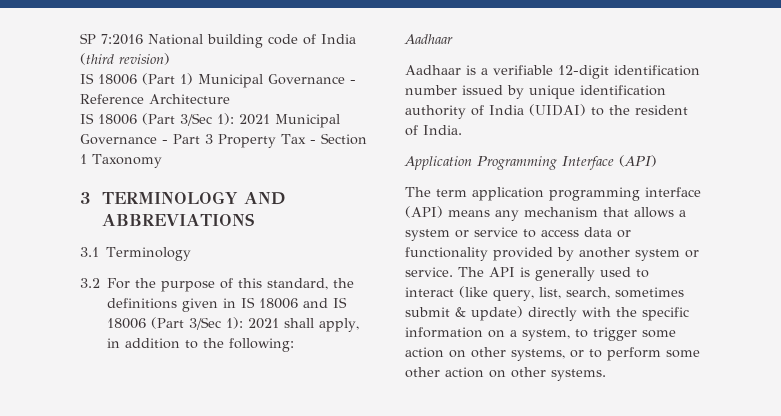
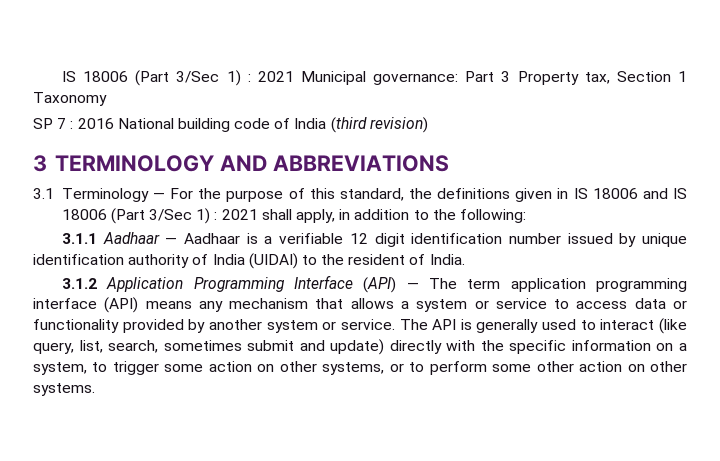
[80,33,143,45] SP 7:2016 -> [62,70,687,86] [33,92,107,106] [33,118,114,129] IS 18006 (Part 3/Sec 1) : 2021 Municipal governance: Part 3 Property tax, Section 1 Taxonomy // SP 7 : 2016
[80,73,356,88] [80,94,230,104] [80,113,340,128] [80,133,367,148] [80,154,162,168] // IS 18006 (Part 1) Municipal Governance - Reference Architecture // IS 18006 (Part 3/Sec 1): 2021 Municipal Governance - Part 3 Property Tax - Section 1 Taxonomy -> (428, 125) none
[80,278,100,288] // 3.2 -> [152,193,165,199] —
[226,317,244,329] 1): -> [196,208,218,224] 1) :
[404,34,453,44] Aadhaar // -> [62,232,178,244] 3.1.1 Aadhaar —
[558,65,609,79] 12-digit -> [349,233,405,247] 12 digit
(462, 130) none -> [62,278,98,289] 3.1.2
(657, 161) // -> [406,283,419,289] —
[455,307,466,317] & -> [299,340,325,351] and

